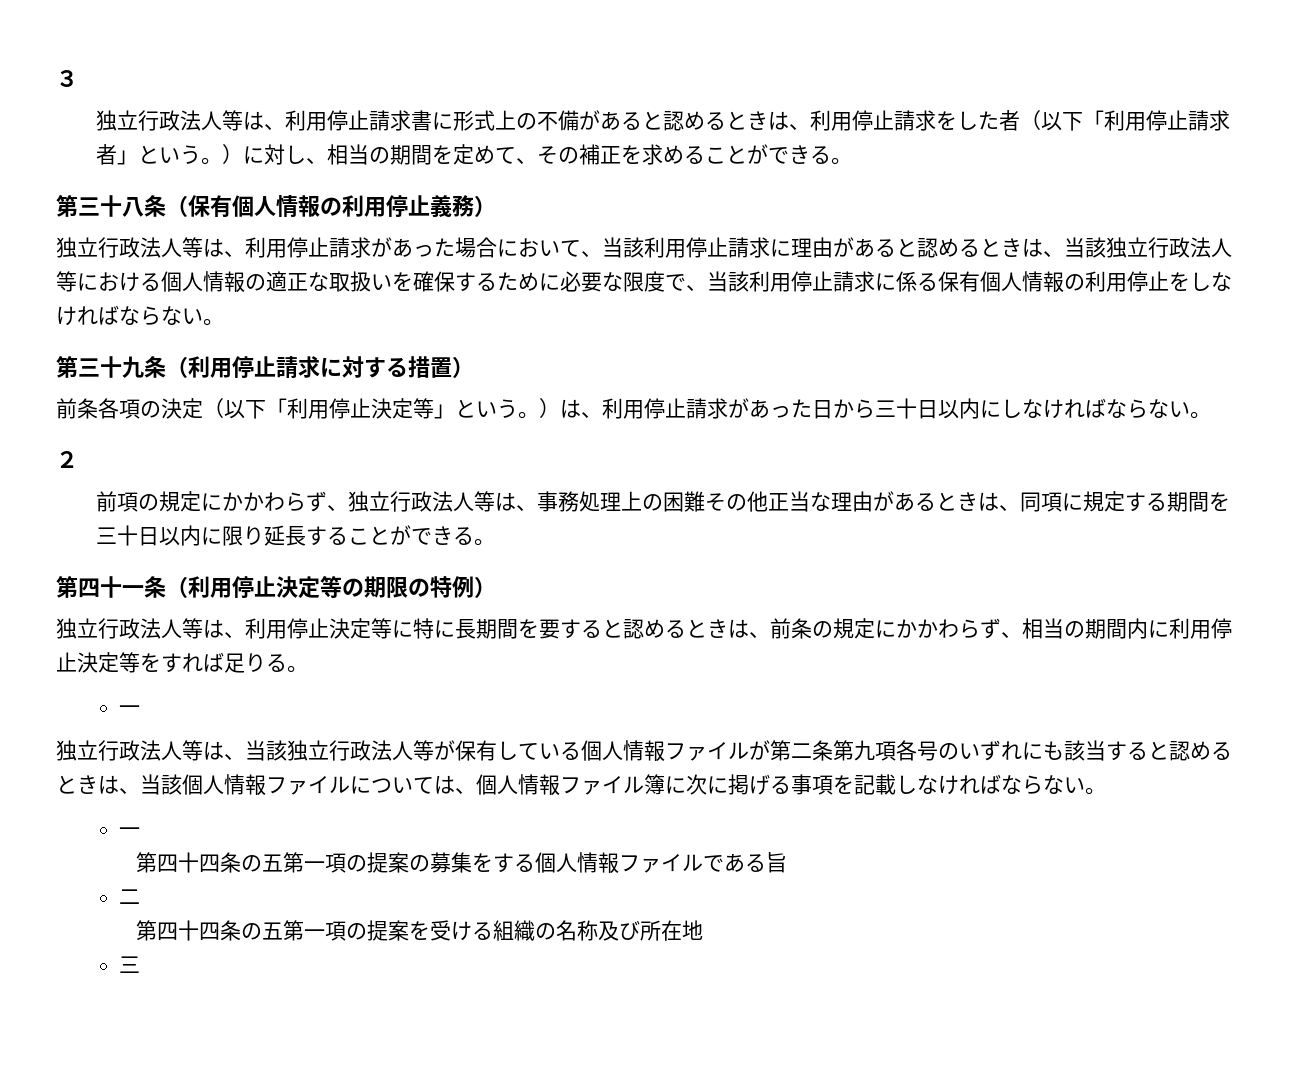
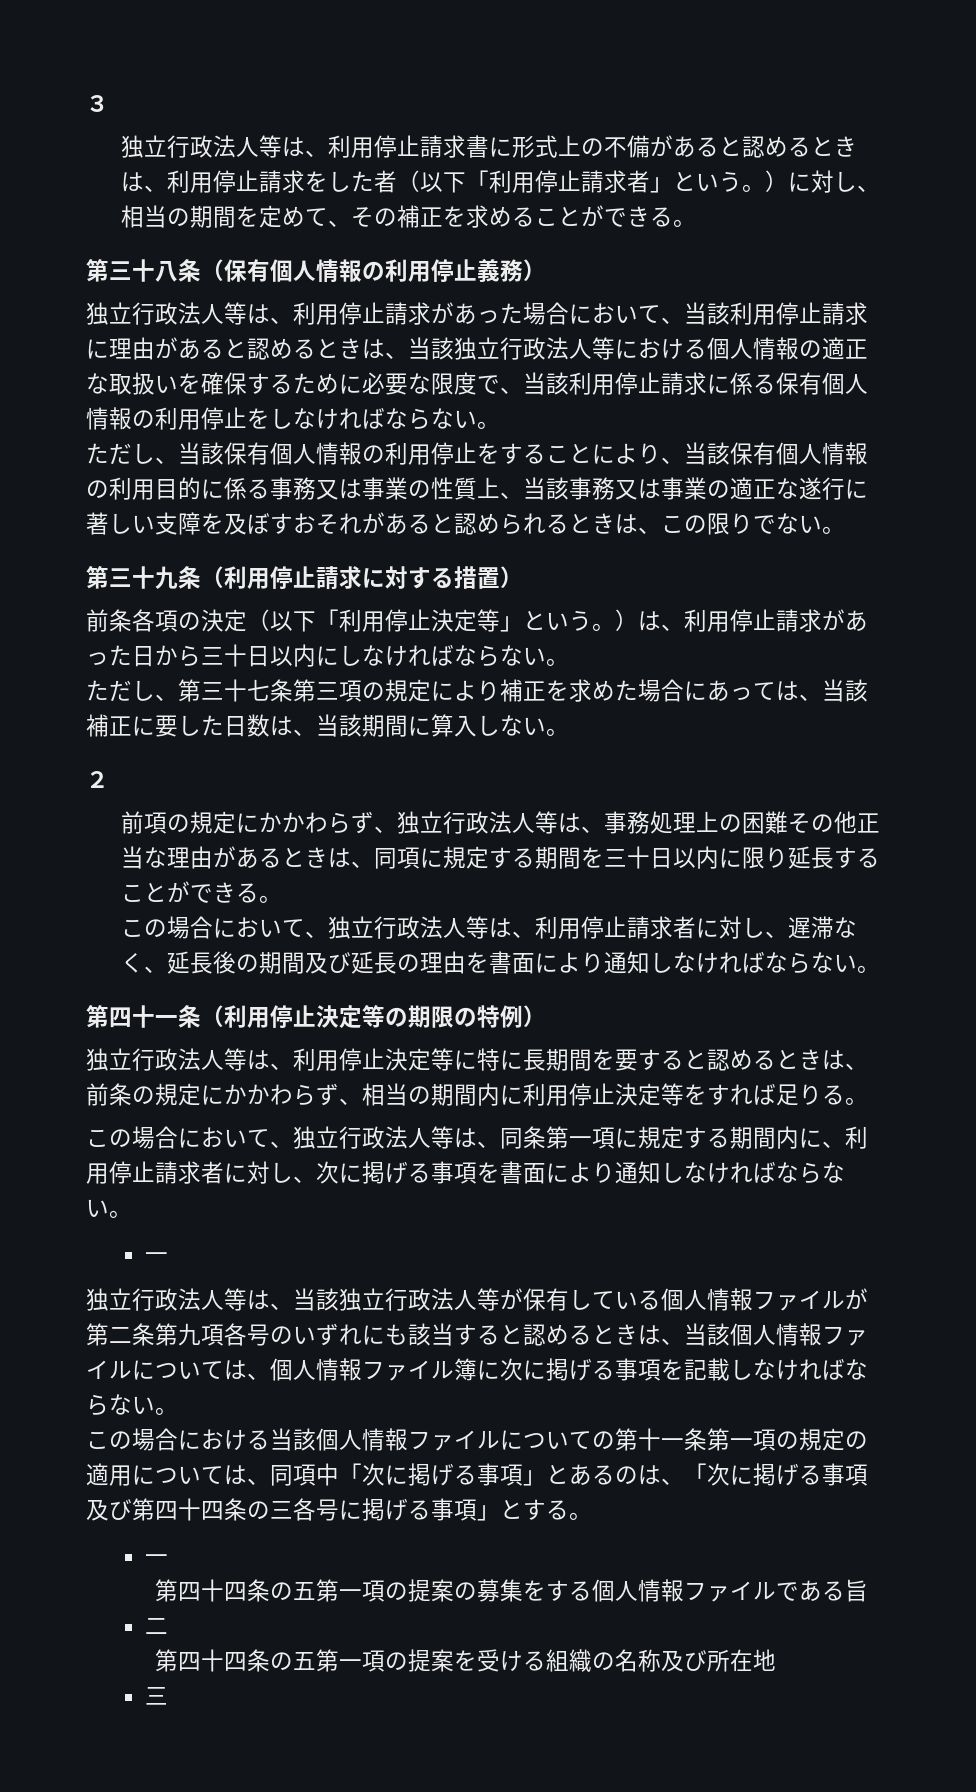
(224, 322) none -> [86,442,868,465] [86,477,868,500] [86,512,845,535] // ただし、当該保有個人情報の利用停止をすることにより、当該保有個人情報の利用目的に係る事務又は事業の性質上、当該事務又は事業の適正な遂行に著しい支障を及ぼすおそれがあると認められるときは、この限りでない。
(1211, 415) none -> [86,679,868,702] [86,714,569,737] // ただし、第三十七条第三項の規定により補正を求めた場合にあっては、当該補正に要した日数は、当該期間に算入しない。
(496, 542) none -> [120,916,857,939] [120,951,880,974] // この場合において、独立行政法人等は、利用停止請求者に対し、遅滞なく、延長後の期間及び延長の理由を書面により通知しなければならない。
(308, 669) none -> [86,1126,868,1149] [86,1161,845,1184] [86,1199,132,1218] // この場合において、独立行政法人等は、同条第一項に規定する期間内に、利用停止請求者に対し、次に掲げる事項を書面により通知しなければならない。
(1106, 791) none -> [86,1428,868,1451] [86,1463,868,1486] [86,1498,592,1521] // この場合における当該個人情報ファイルについての第十一条第一項の規定の適用については、同項中「次に掲げる事項」とあるのは、「次に掲げる事項及び第四十四条の三各号に掲げる事項」とする。

